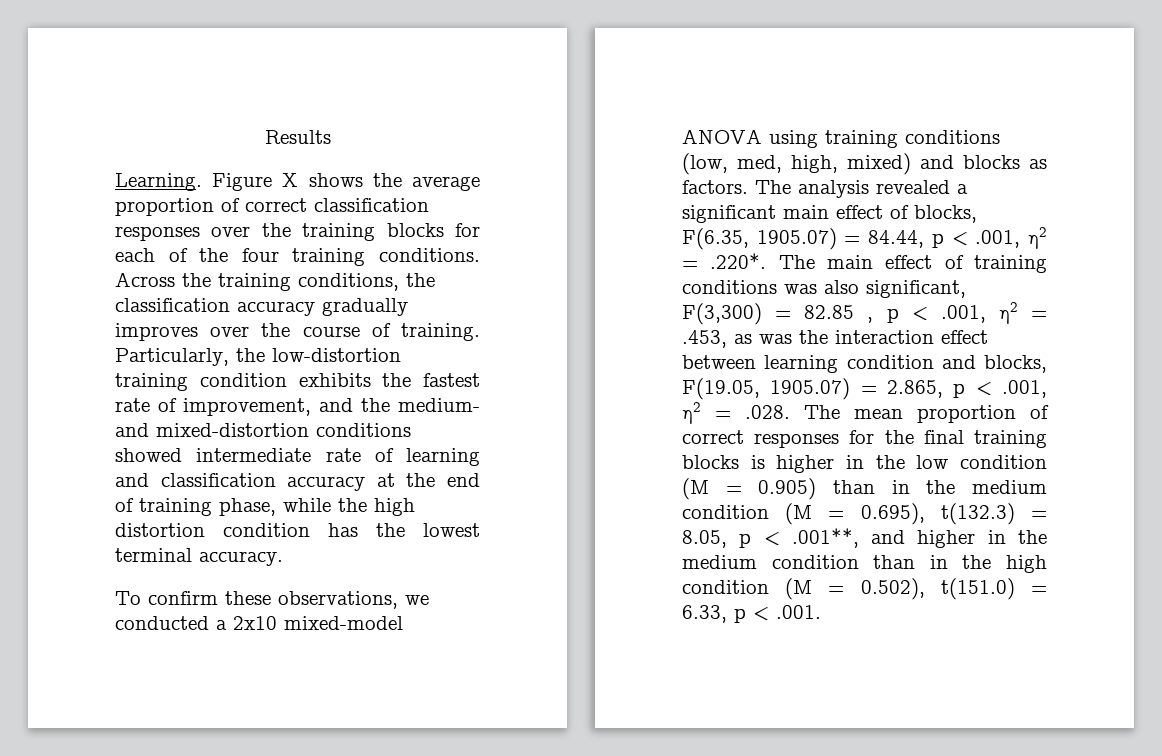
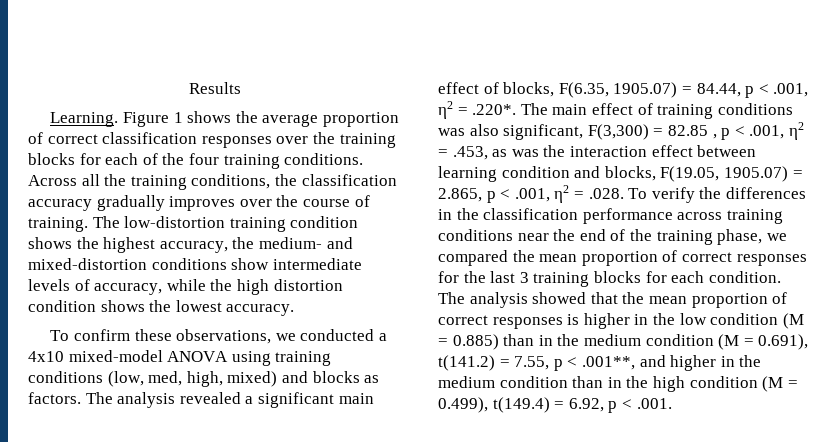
[282,173,299,187] X -> [173,112,183,123] 1
(175, 279) none -> [81,174,100,186] all
[115,348,265,366] Particularly, the -> [92,216,120,228] The
[298,373,480,387] [115,398,353,416] exhibits the fastest rate of improvement, and -> [28,237,228,253] shows the highest accuracy,
[115,448,480,466] [115,473,481,491] [115,498,276,516] showed intermediate rate of learning and classification accuracy at the end of training phase, -> [231,258,362,270] [28,279,163,295] show intermediate levels of accuracy,
[328,523,358,537] has -> [100,300,145,312] shows
[115,548,192,562] terminal -> (222, 306) none
[233,616,277,630] 2x10 -> [28,351,64,362] 4x10
[804,405,840,419] The -> [628,187,806,203] [438,208,783,224] [438,229,787,245] [438,250,535,266] To verify the differences in the classification performance across training conditions near the end of the training phase, we compared the
[923,430,1047,448] [682,455,739,469] final training blocks -> [490,271,781,287] [438,292,788,308] [438,315,563,329] last 3 training blocks for each condition. The analysis showed that the mean proportion of correct responses
[758,478,817,500] 0.905) -> [452,334,499,350] 0.885)
[860,503,1047,525] [682,530,727,548] 0.695), t(132.3) = 8.05, -> [758,334,809,350] [438,355,550,371] 0.691), t(141.2) = 7.55,
[860,578,1047,600] [682,605,727,623] 0.502), t(151.0) = 6.33, -> [438,397,604,413] 0.499), t(149.4) = 6.92,

